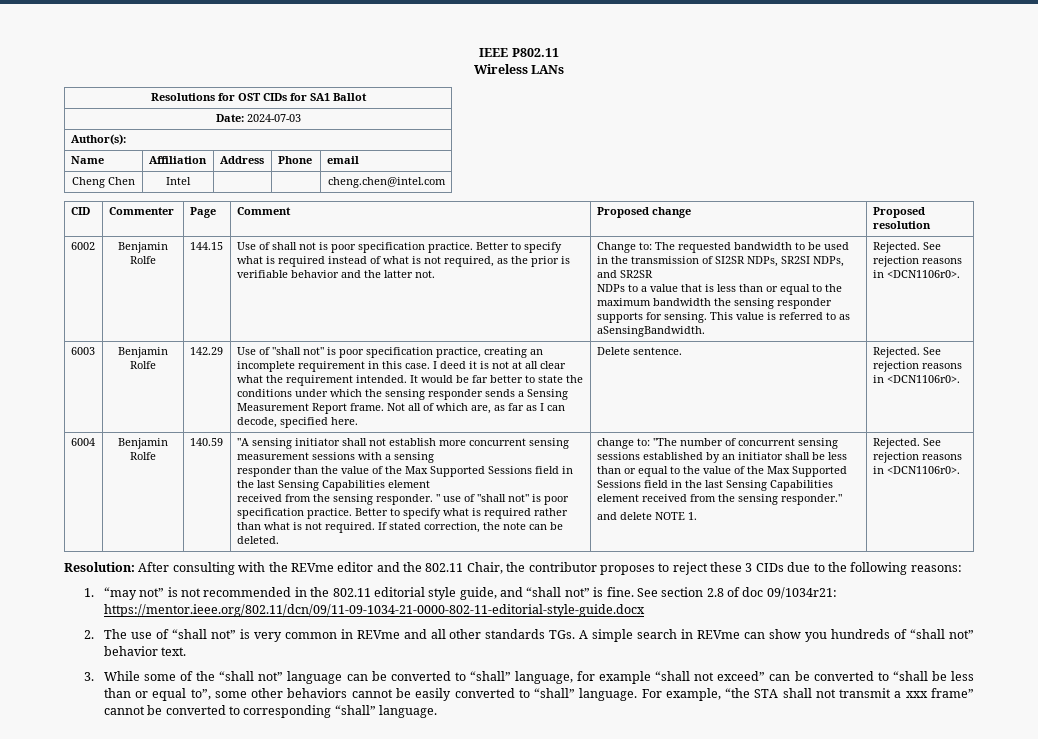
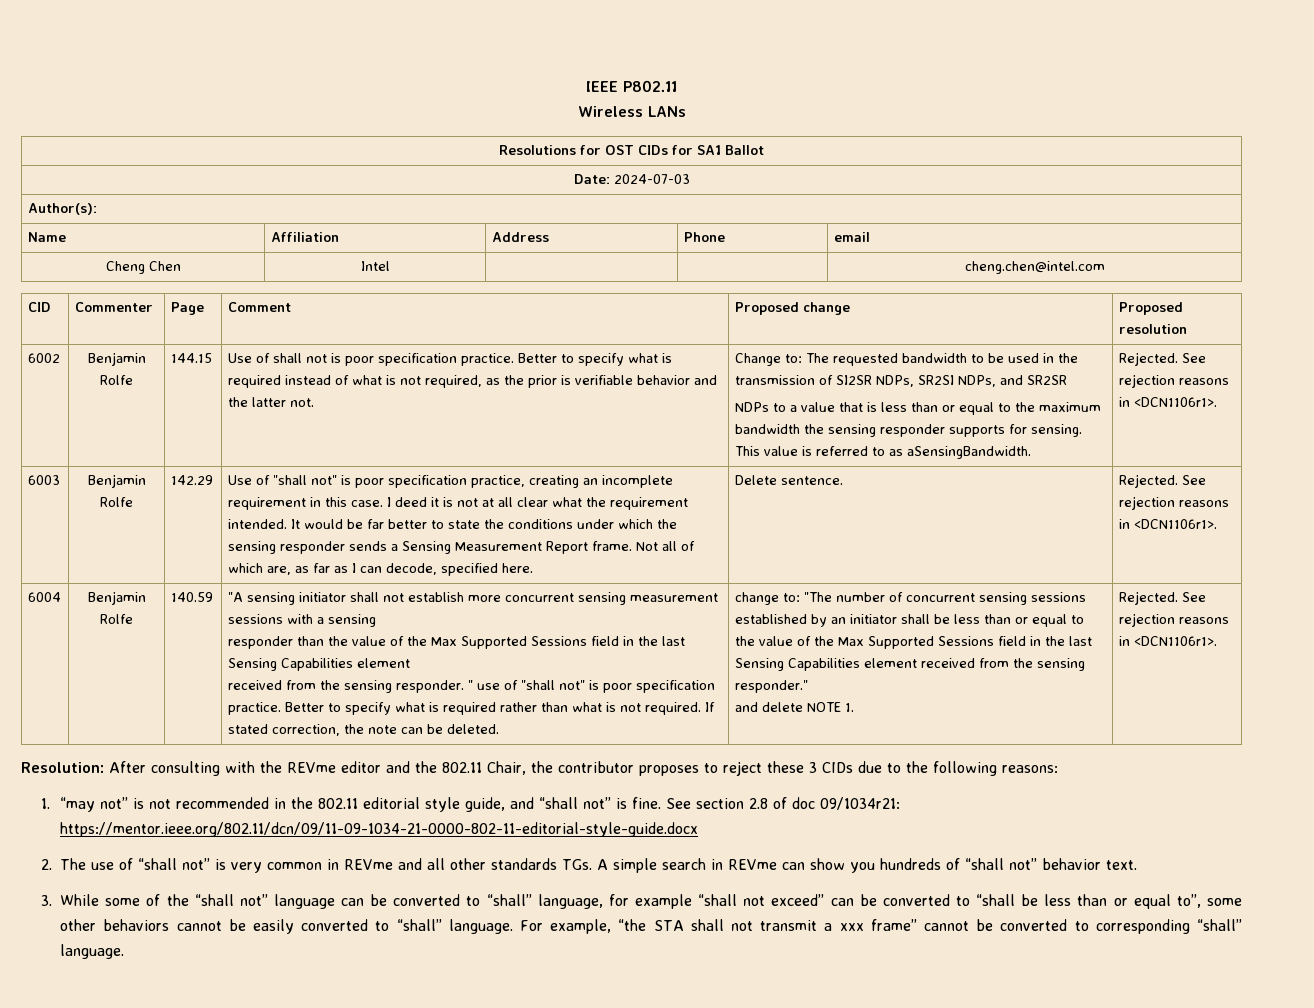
[886,270,960,278] <DCN1106r0>. -> [1133,397,1217,407] <DCN1106r1>.
[886,375,960,383] <DCN1106r0>. -> [1133,519,1217,529] <DCN1106r1>.
[886,466,960,474] <DCN1106r0>. -> [1133,636,1217,646] <DCN1106r1>.

